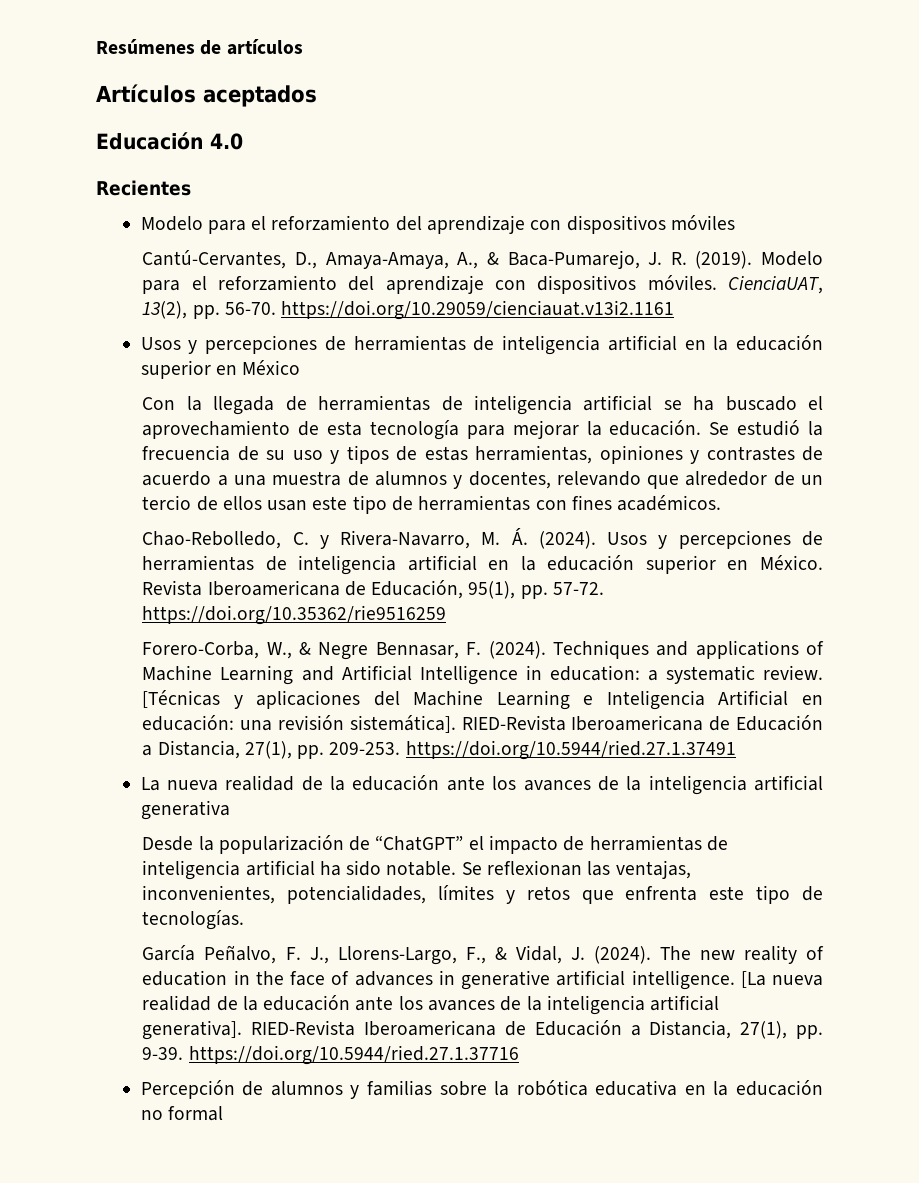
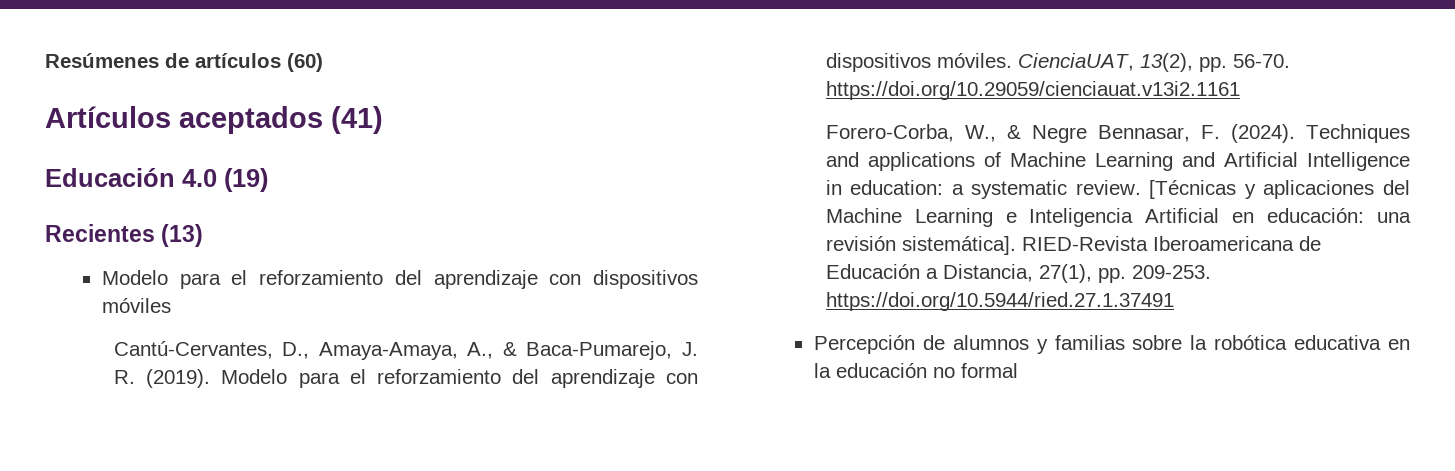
(303, 47) none -> [287,53,323,72] (60)
(317, 96) none -> [331,106,383,134] (41)
(243, 141) none -> [224,168,268,192] (19)
(191, 188) none -> [161,224,204,247] (13)
[140,335,823,355] [140,360,301,379] [142,395,823,415] [142,420,824,440] [142,445,824,464] [142,471,823,489] [142,495,722,514] [142,528,824,549] [142,555,824,575] [142,580,605,599] [142,605,447,625] // Usos y percepciones de herramientas de inteligencia artificial en la educación superior en México // Con la llegada de herramientas de inteligencia artificial se ha buscado el aprovechamiento de esta tecnología para mejorar la educación. Se estudió la frecuencia de su uso y tipos de estas herramientas, opiniones y contrastes de acuerdo a una muestra de alumnos y docentes, relevando que alrededor de un tercio de ellos usan este tipo de herramientas con fines académicos. // Chao-Rebolledo, C. y Rivera-Navarro, M. Á. (2024). Usos y percepciones de herramientas de inteligencia artificial en la educación superior en México. Revista Iberoamericana de Educación, 95(1), pp. 57-72. https://doi.org/10.35362/rie9516259 -> (1240, 90) none
[140,775,824,795] [140,800,230,820] [142,835,728,854] [142,860,691,880] [142,885,824,904] [142,910,245,930] [142,945,824,965] [142,970,824,990] [142,995,720,1015] [142,1020,824,1040] [142,1045,519,1065] // La nueva realidad de la educación ante los avances de la inteligencia artificial generativa // Desde la popularización de “ChatGPT” el impacto de herramientas de inteligencia artificial ha sido notable. Se reflexionan las ventajas, inconvenientes, potencialidades, límites y retos que enfrenta este tipo de tecnologías. // García Peñalvo, F. J., Llorens-Largo, F., & Vidal, J. (2024). The new reality of education in the face of advances in generative artificial intelligence. [La nueva realidad de la educación ante los avances de la inteligencia artificial generativa]. RIED-Revista Iberoamericana de Educación a Distancia, 27(1), pp. 9-39. https://doi.org/10.5944/ried.27.1.37716 -> (1174, 301) none

